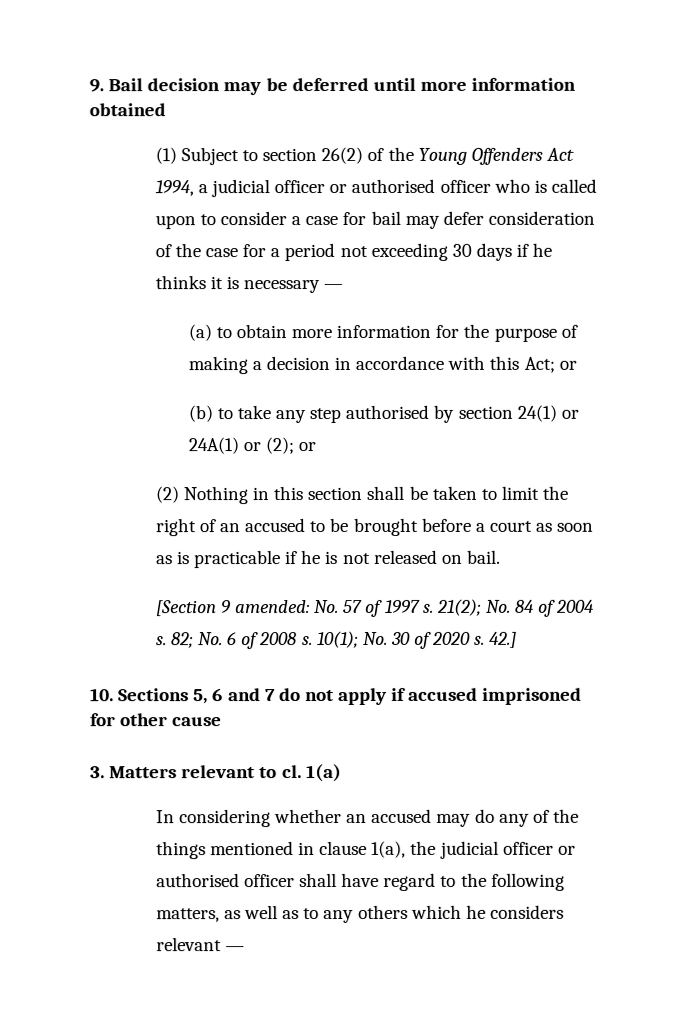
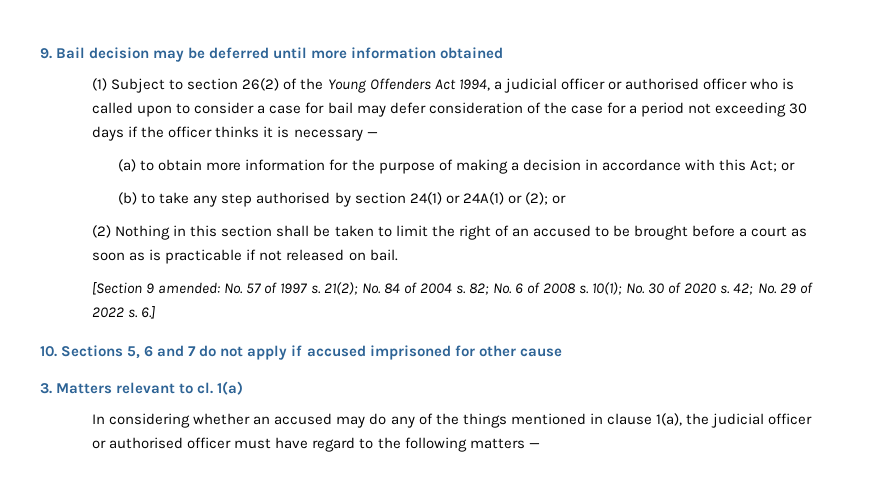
[532,242,553,257] he -> [141,126,213,138] the officer
[301,550,339,565] he is -> (257, 254) none
[489,631,518,648] 42.] -> [733,282,813,295] [92,306,156,319] 42; No. 29 of 2022 s. 6.]
[299,873,338,888] shall -> [234,438,272,449] must
[155,904,564,924] [155,937,222,952] matters, as well as to any others which he considers relevant -> [469,438,525,449] matters

